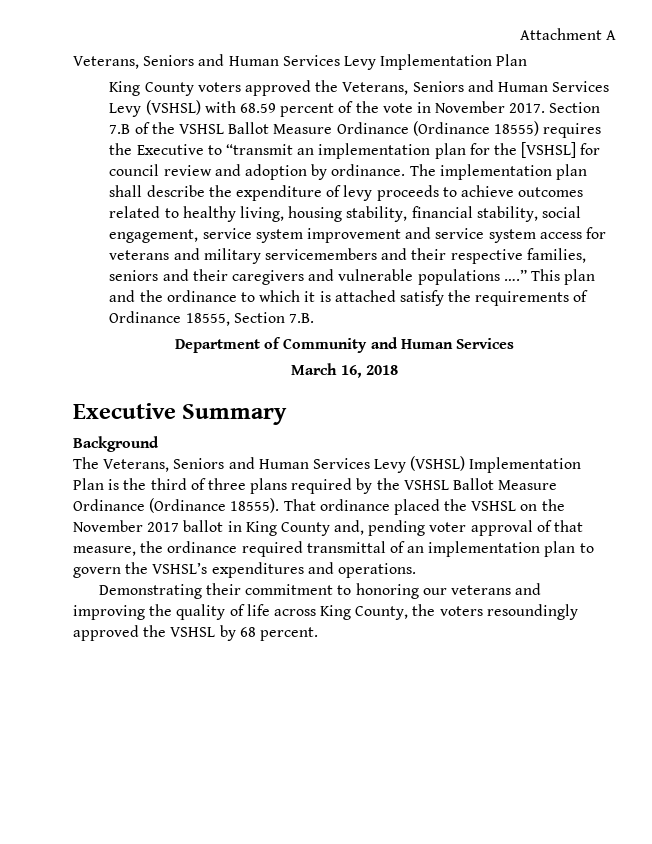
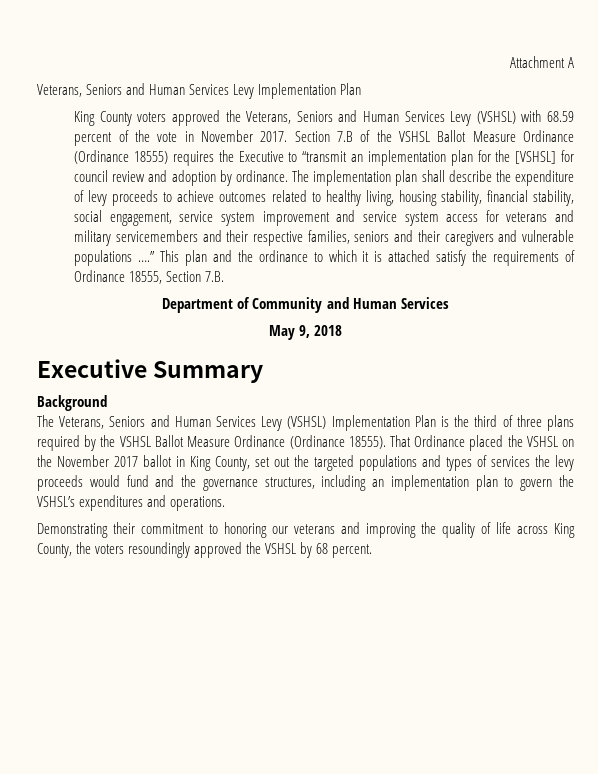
[291,363,362,378] March 16, -> [268,325,310,340] May 9,
[319,499,390,511] ordinance -> [414,435,466,447] Ordinance
[280,520,584,536] [73,541,405,557] County and, pending voter approval of that measure, the ordinance required transmittal of -> [215,455,574,471] [37,475,367,491] County, set out the targeted populations and types of services the levy proceeds would fund and the governance structures, including

